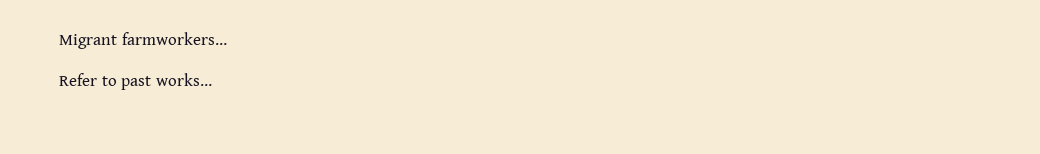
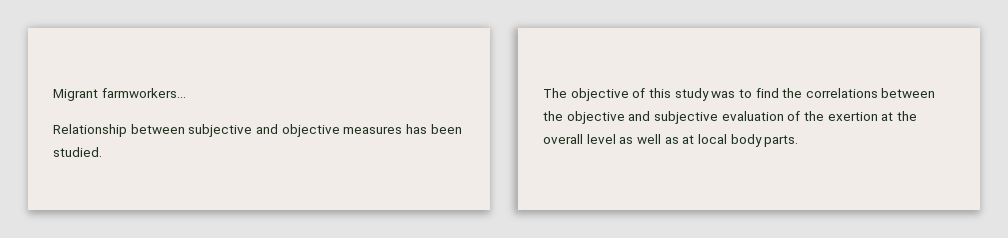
[59,73,212,90] Refer to past works… -> [53,124,462,137] [53,147,102,157] [543,88,936,101] [543,111,917,124] [543,134,799,147] Relationship between subjective and objective measures has been studied. // The objective of this study was to find the correlations between the objective and subjective evaluation of the exertion at the overall level as well as at local body parts.

